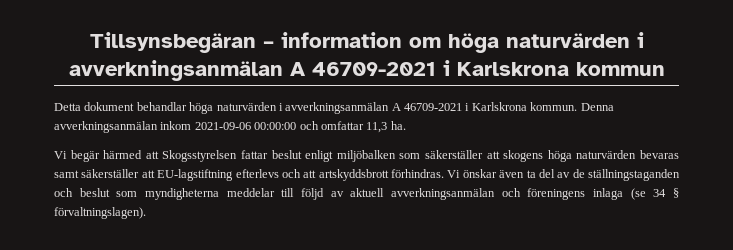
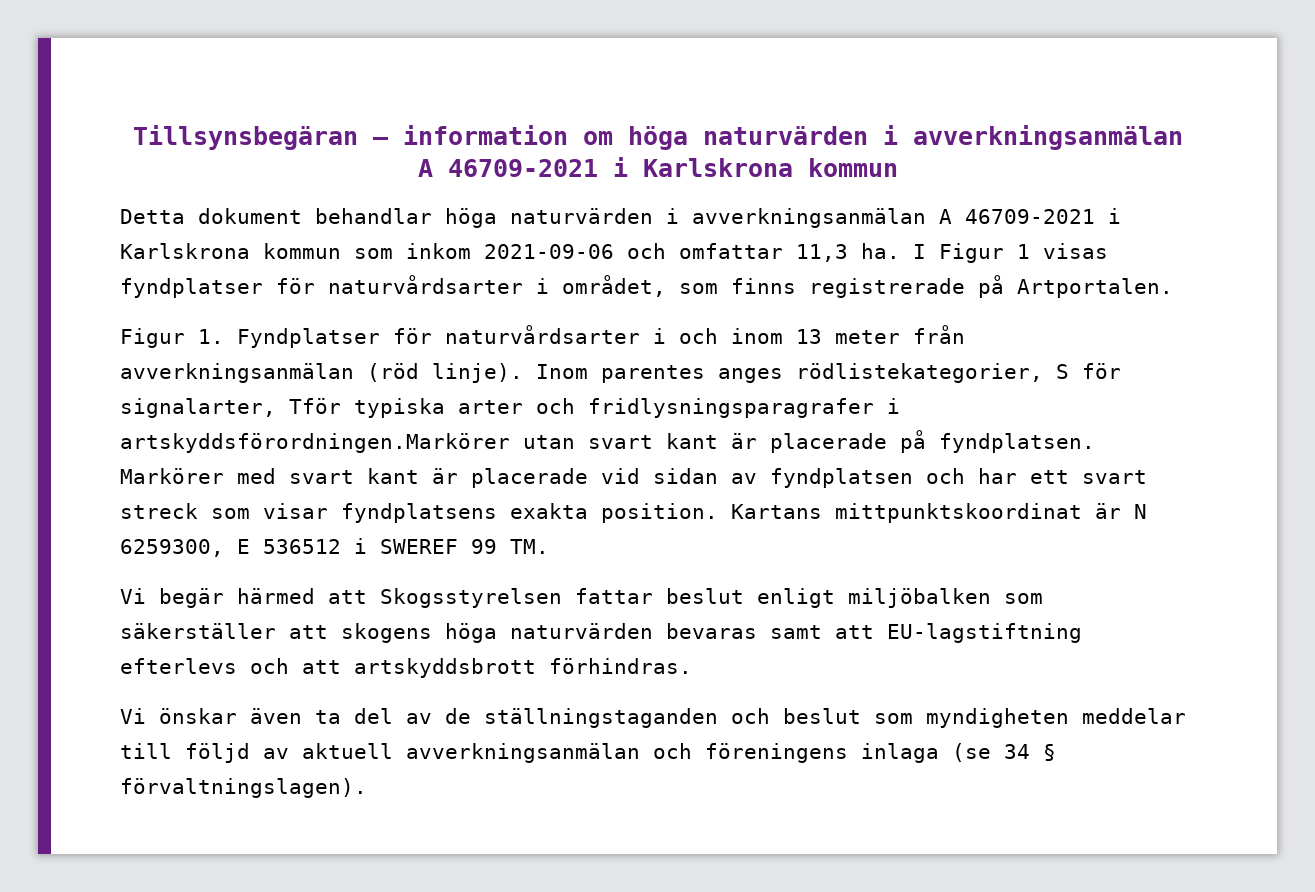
[530,102,614,111] [54,121,158,133] kommun. Denna avverkningsanmälan -> [263,243,393,259] kommun som
[254,122,297,130] 00:00:00 -> (614, 251) none
(406, 125) none -> [913,243,1108,263] [120,275,1173,298] [120,325,965,348] [120,363,1121,383] [120,398,900,418] [120,430,1095,453] [120,468,1147,488] [120,503,1147,523] [120,538,549,557] I Figur 1 visas fyndplatser för naturvårdsarter i området, som finns registrerade på Artportalen. // Figur 1. Fyndplatser för naturvårdsarter i och inom 13 meter från avverkningsanmälan (röd linje). Inom parentes anges rödlistekategorier, S för signalarter, Tför typiska arter och fridlysningsparagrafer i artskyddsförordningen.Markörer utan svart kant är placerade på fyndplatsen. Markörer med svart kant är placerade vid sidan av fyndplatsen och har ett svart streck som visar fyndplatsens exakta position. Kartans mittpunktskoordinat är N 6259300, E 536512 i SWEREF 99 TM.
[81,169,140,178] säkerställer -> (822, 632) none
(444, 173) none -> (692, 666) //
[145,188,219,200] myndigheterna -> [926,708,1069,728] myndigheten

